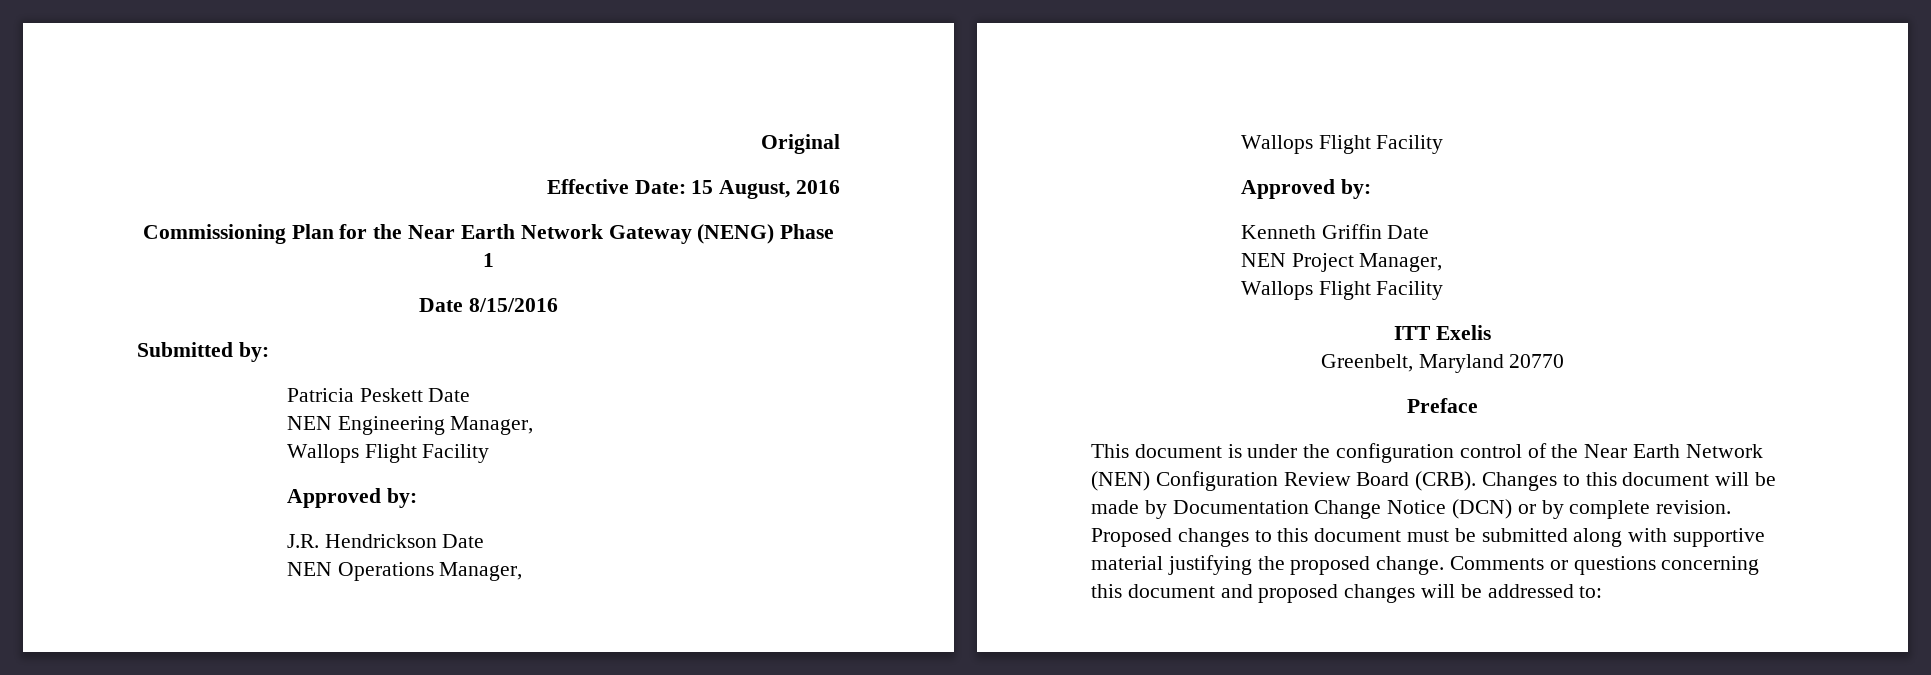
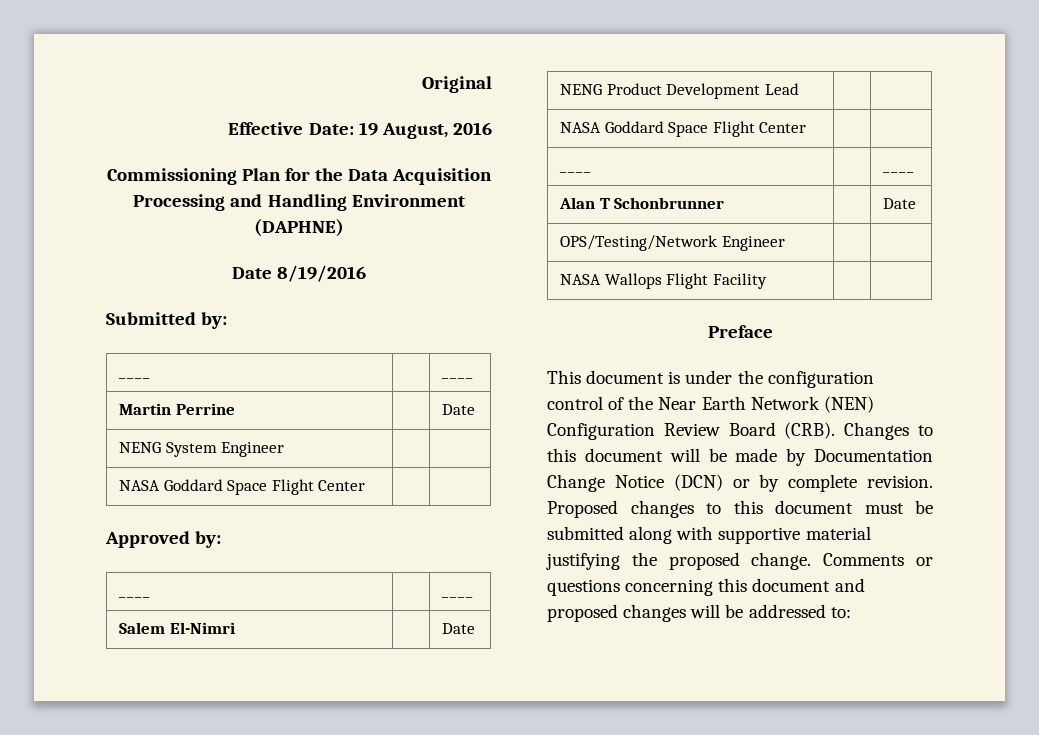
[691,180,714,194] 15 -> [358,122,378,136] 19
[408,224,835,244] [483,253,494,267] [419,298,558,312] Near Earth Network Gateway (NENG) Phase 1 // Date 8/15/2016 -> [348,168,493,185] [133,194,465,211] [254,219,344,237] [231,265,367,282] Data Acquisition Processing and Handling Environment (DAPHNE) // Date 8/19/2016
[286,388,471,402] [286,416,534,435] [286,444,490,463] [286,488,417,508] [286,534,485,548] [286,562,523,581] [1240,135,1444,154] [1240,179,1371,199] [1240,224,1430,239] [1240,253,1443,272] [1240,281,1444,300] [1394,325,1491,340] [1320,354,1565,373] // Patricia Peskett Date // NEN Engineering Manager, // Wallops Flight Facility // Approved by: // J.R. Hendrickson Date // NEN Operations Manager, // Wallops Flight Facility // Approved by: // Kenneth Griffin Date // NEN Project Manager, // Wallops Flight Facility // ITT Exelis // Greenbelt, Maryland 20770 -> [118,377,152,379] [441,377,475,379] [119,403,235,415] [442,404,476,415] [119,442,285,457] [119,479,366,495] [105,531,222,548] [118,596,152,598] [441,596,475,598] [119,622,235,634] [442,623,476,634] [560,83,799,99] [560,121,807,137] [559,171,593,173] [882,171,916,173] [559,197,725,209] [883,198,917,209] [560,235,785,251] [560,273,767,289] // ____ | | ____ // Martin Perrine | | Date // NENG System Engineer | | // NASA Goddard Space Flight Center | | // Approved by: // ____ | | ____ // Salem El-Nimri | | Date // NENG Product Development Lead | | // NASA Goddard Space Flight Center | | // ____ | | ____ // Alan T Schonbrunner | | Date // OPS/Testing/Network Engineer | | // NASA Wallops Flight Facility | |

